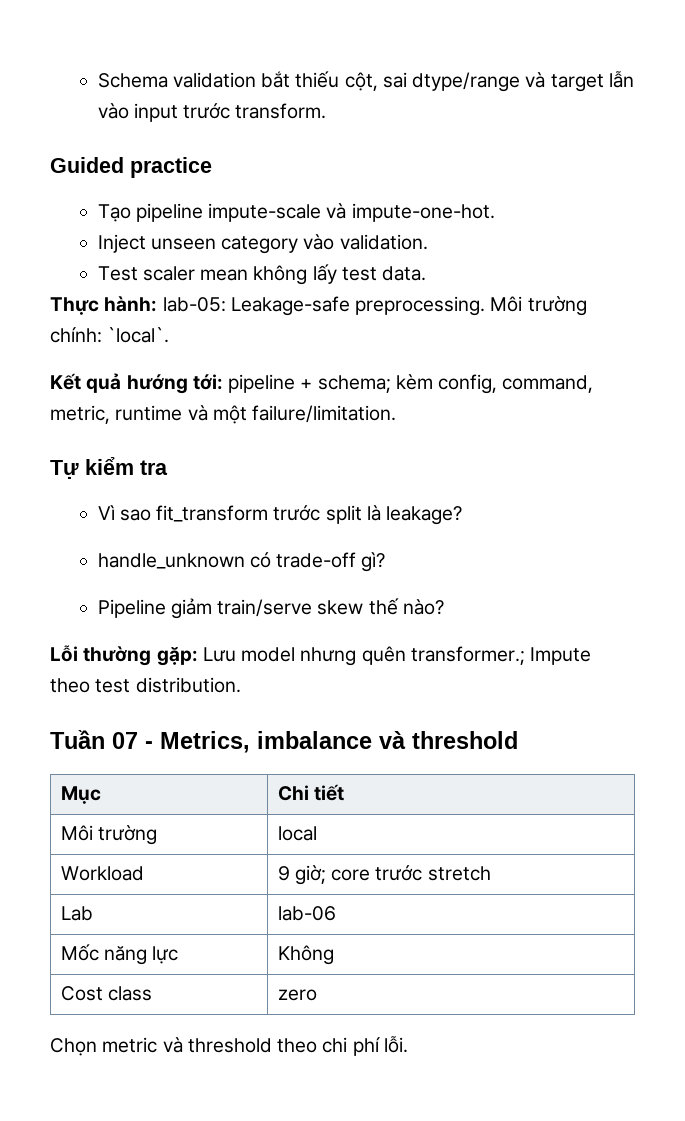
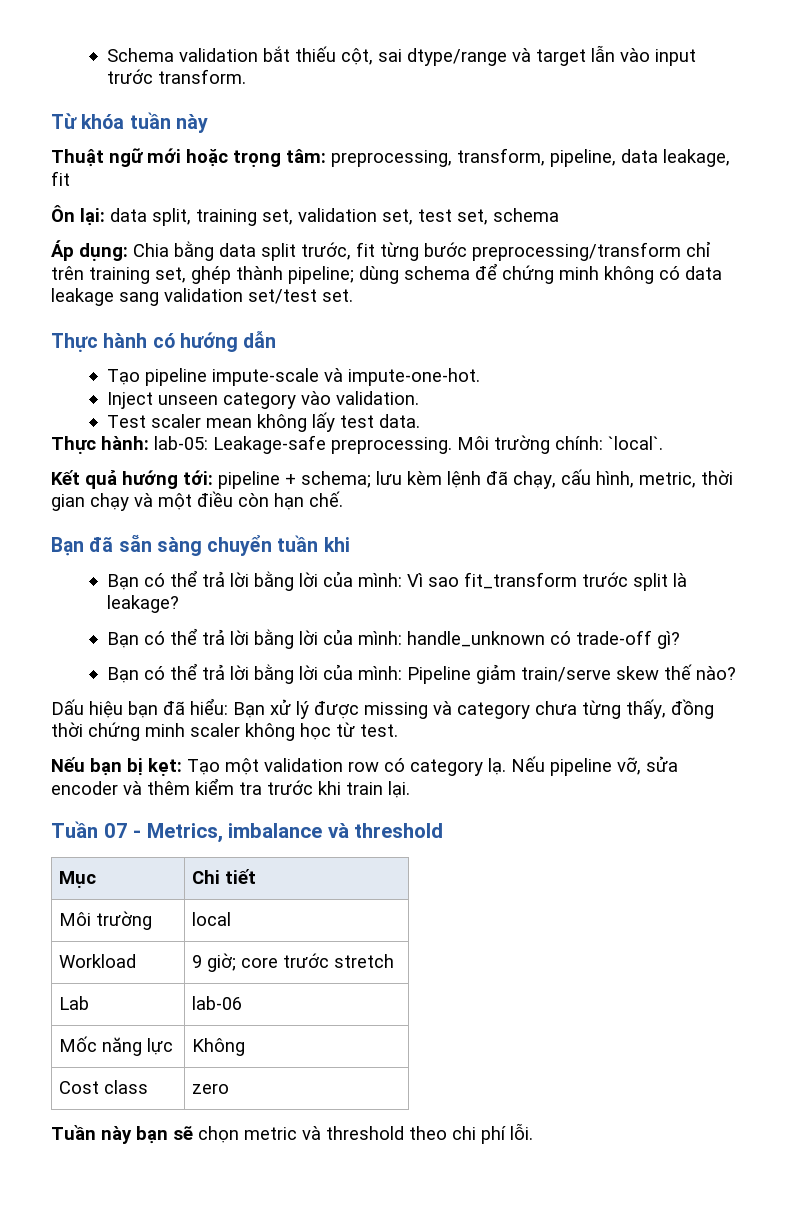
[50,157,212,178] Guided practice -> [51,112,208,133] [51,148,730,167] [51,171,70,186] [51,205,559,226] [51,240,711,261] [51,263,722,284] [51,288,353,306] [51,330,277,352] Từ khóa tuần này // Thuật ngữ mới hoặc trọng tâm: preprocessing, transform, pipeline, data leakage, fit // Ôn lại: data split, training set, validation set, test set, schema // Áp dụng: Chia bằng data split trước, fit từng bước preprocessing/transform chỉ trên training set, ghép thành pipeline; dùng schema để chứng minh không có data leakage sang validation set/test set. // Thực hành có hướng dẫn
[395,374,594,394] [50,405,397,424] [50,457,168,479] kèm config, command, metric, runtime và một failure/limitation. // Tự kiểm tra // -> [376,469,733,489] [51,491,343,511] [51,534,350,556] [107,570,403,591] lưu kèm lệnh đã chạy, cấu hình, metric, thời gian chạy và một điều còn hạn chế. // Bạn đã sẵn sàng chuyển tuần khi // Bạn có thể trả lời bằng lời của mình:
[97,552,386,572] handle_unknown có trade-off gì? // -> [107,628,681,649] [107,663,403,684] Bạn có thể trả lời bằng lời của mình: handle_unknown có trade-off gì? // Bạn có thể trả lời bằng lời của mình:
[50,645,592,666] [50,677,241,693] Lỗi thường gặp: Lưu model nhưng quên transformer.; Impute theo test distribution. -> [51,698,714,719] [51,722,398,741] [51,756,678,776] [51,778,410,798] Dấu hiệu bạn đã hiểu: Bạn xử lý được missing và category chưa từng thấy, đồng thời chứng minh scaler không học từ test. // Nếu bạn bị kẹt: Tạo một validation row có category lạ. Nếu pipeline vỡ, sửa encoder và thêm kiểm tra trước khi train lại.
[50,1038,97,1056] Chọn -> [51,1125,239,1144] Tuần này bạn sẽ chọn

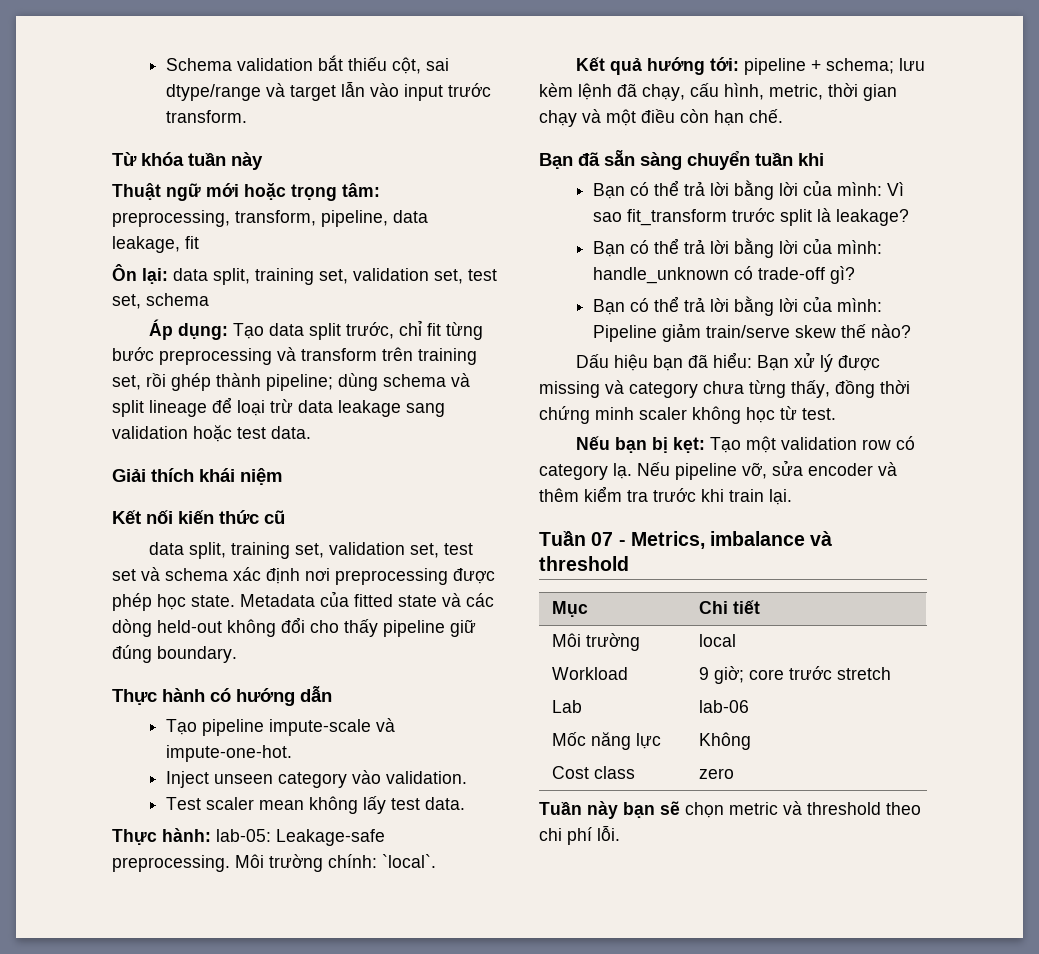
[133,241,214,261] Chia bằng -> [232,323,264,339] Tạo
(351, 251) none -> [398,320,422,336] chỉ
[472,241,711,261] preprocessing/transform chỉ -> [159,347,377,365] preprocessing và transform
(186, 275) none -> [146,373,166,387] rồi
[475,263,722,284] [51,288,353,306] để chứng minh không có data leakage sang validation set/test set. -> [451,373,470,387] [112,397,445,417] [112,425,311,442] [112,468,282,485] [112,510,285,524] [148,542,473,559] [112,567,495,585] [112,591,494,611] [112,617,476,637] [112,645,237,663] và split lineage để loại trừ data leakage sang validation hoặc test data. // Giải thích khái niệm // Kết nối kiến thức cũ // data split, training set, validation set, test set và schema xác định nơi preprocessing được phép học state. Metadata của fitted state và các dòng held-out không đổi cho thấy pipeline giữ đúng boundary.

